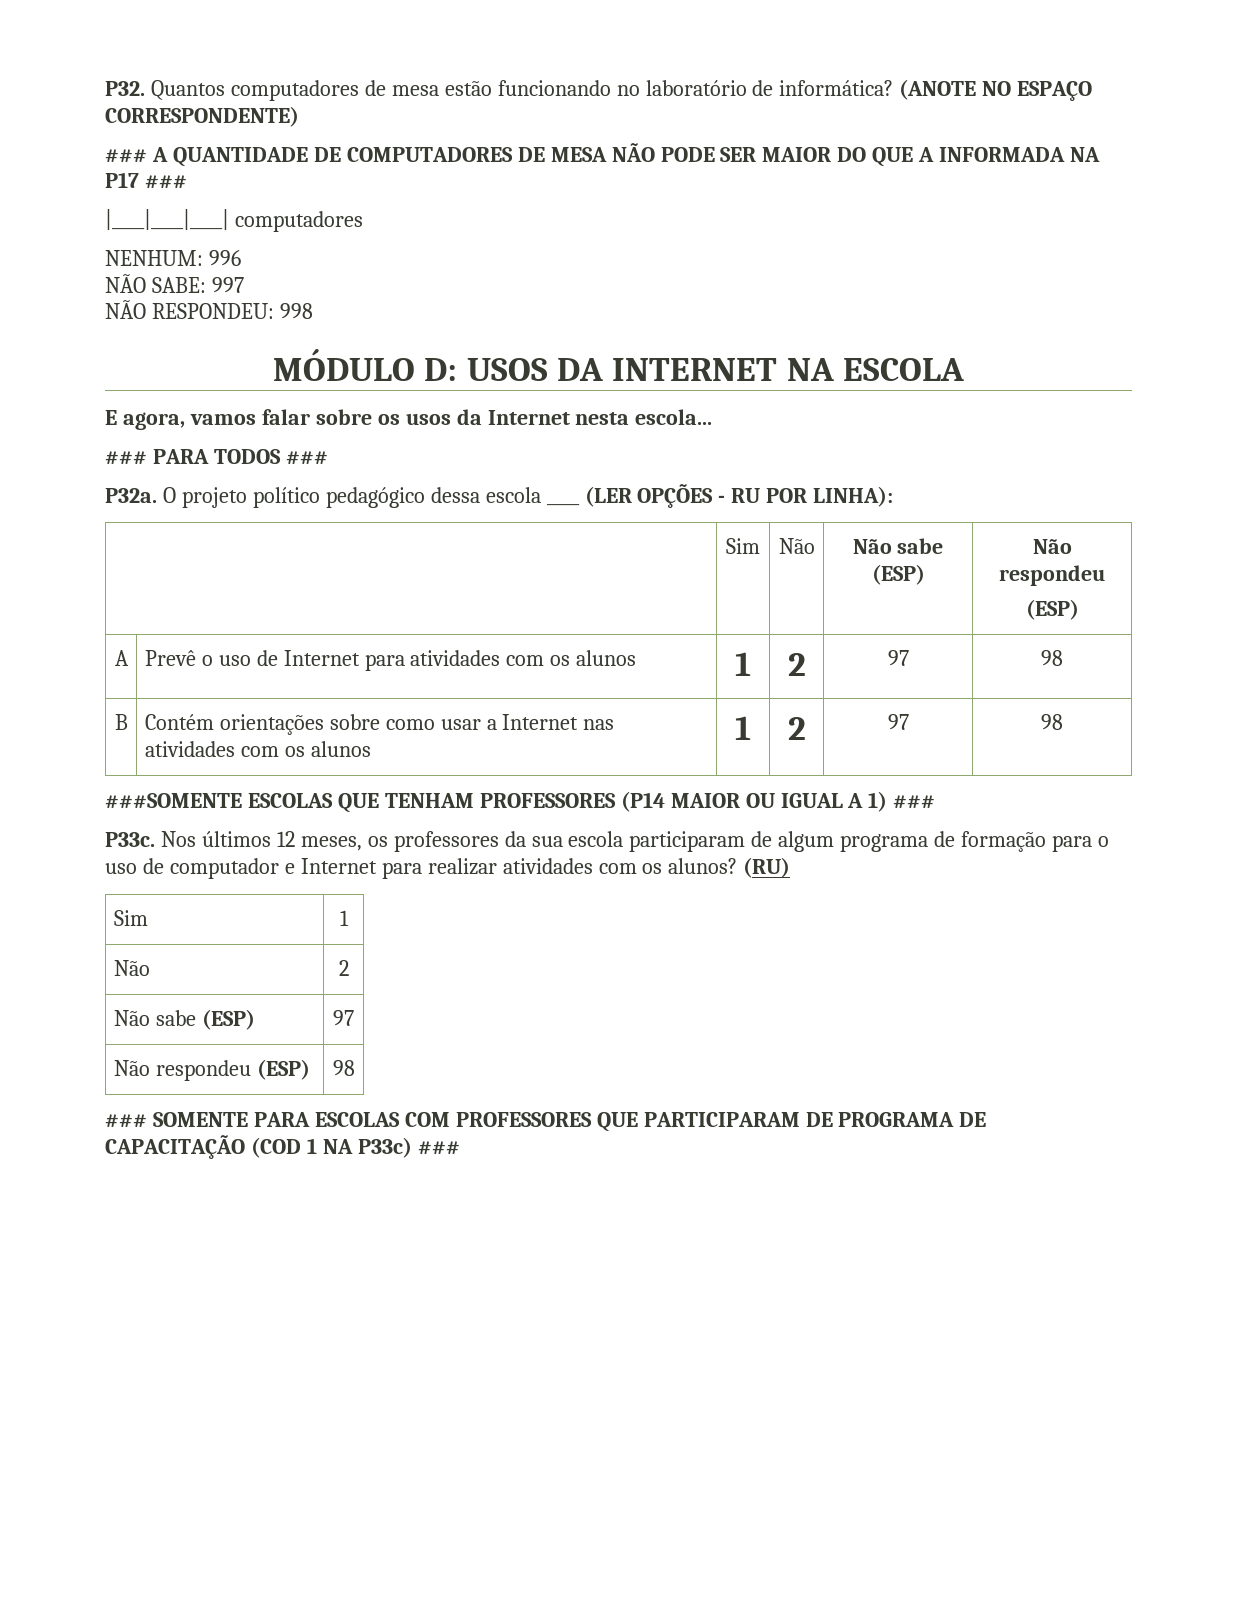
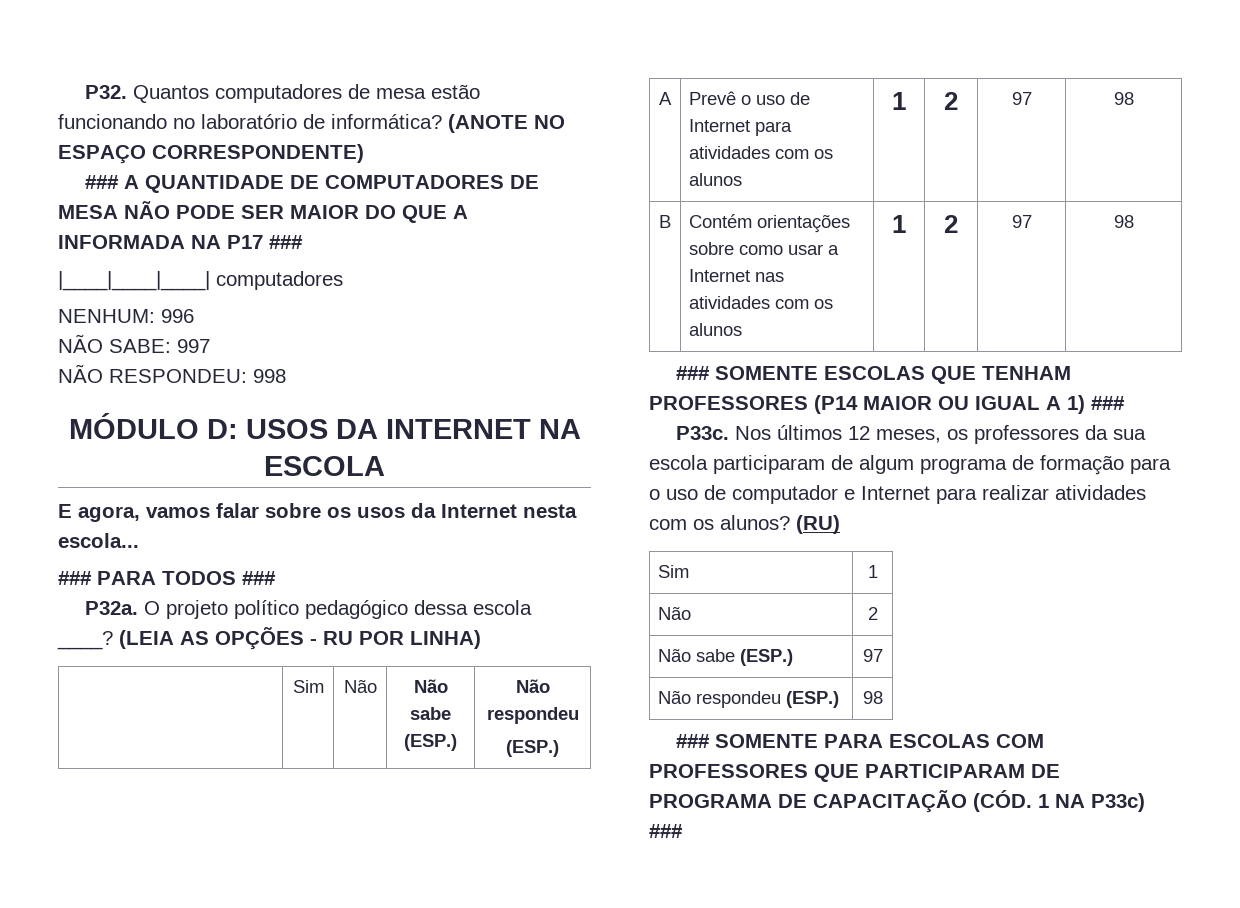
[546,486,632,507] ____ (LER -> [57,630,209,650] ____? (LEIA AS
[813,486,894,507] LINHA): -> [410,630,481,649] LINHA)
[871,564,925,585] (ESP) -> [404,734,457,751] (ESP.)
[1025,599,1079,620] (ESP) -> [506,740,559,757] (ESP.)
[105,793,242,809] ###SOMENTE -> [675,366,818,380] ### SOMENTE
[201,1009,255,1030] (ESP) -> [740,649,794,666] (ESP.)
[256,1059,310,1080] (ESP) -> [786,691,840,708] (ESP.)
[250,1137,301,1158] (COD -> [973,790,1032,812] (CÓD.

